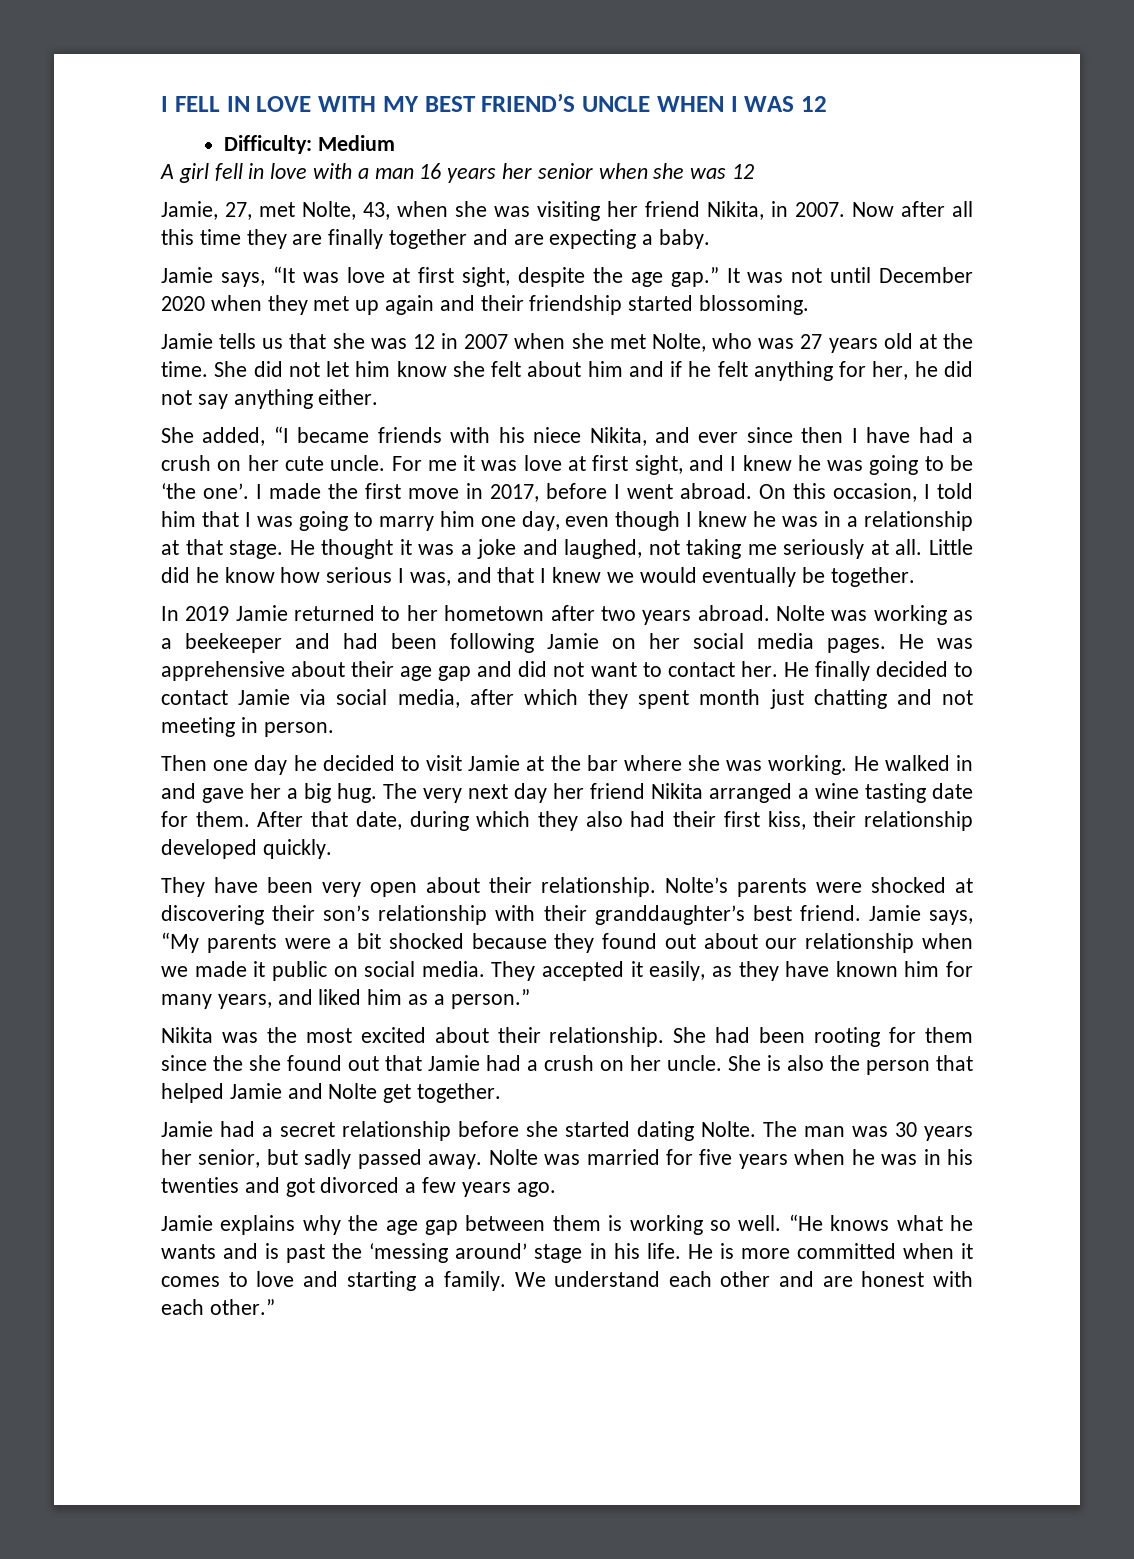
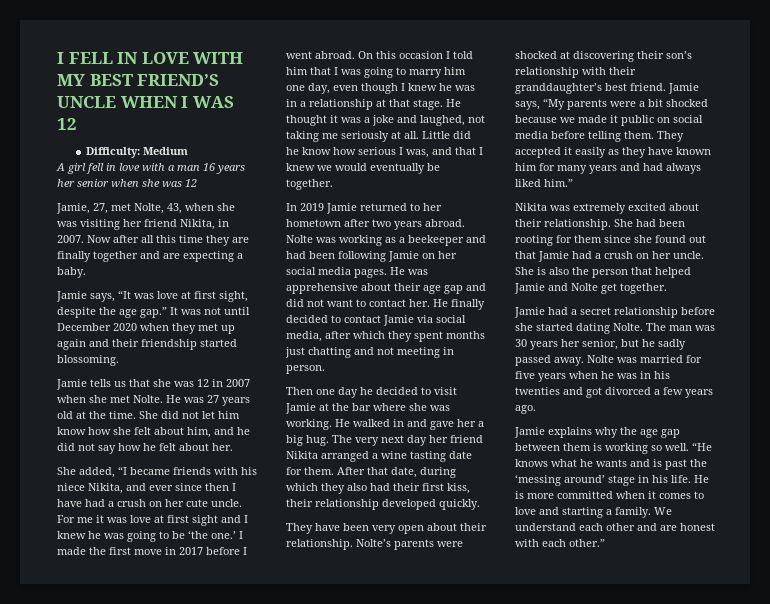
[651,333,753,352] Nolte, who -> [133,395,181,403] Nolte. He
(447, 369) none -> [88,427,111,435] how
[587,361,974,381] [161,389,379,409] him and if he felt anything for her, he did not say anything either. -> [187,427,250,438] [57,443,233,454] him, and he did not say how he felt about her.
[634,455,683,475] sight, -> [192,515,218,526] sight
[203,483,249,499] one’. -> [211,531,236,539] one.’
[490,484,539,502] 2017, -> [179,547,203,555] 2017
[833,483,917,502] occasion, -> [399,51,443,59] occasion
[699,689,761,705] month -> [446,331,485,339] months
[554,933,973,953] they found out about our relationship when -> (557, 119) none
[421,961,485,977] media. -> [515,131,654,142] media before telling them.
[649,961,706,981] easily, -> [575,147,606,158] easily
[217,989,530,1009] years, and liked him as a person.” -> [589,163,701,174] [515,179,573,187] years and had always liked him.”
[266,1027,352,1043] the most -> [573,203,626,214] extremely
[213,1055,243,1071] the -> (631, 239) none
(298, 1157) none -> [642,339,655,347] he

